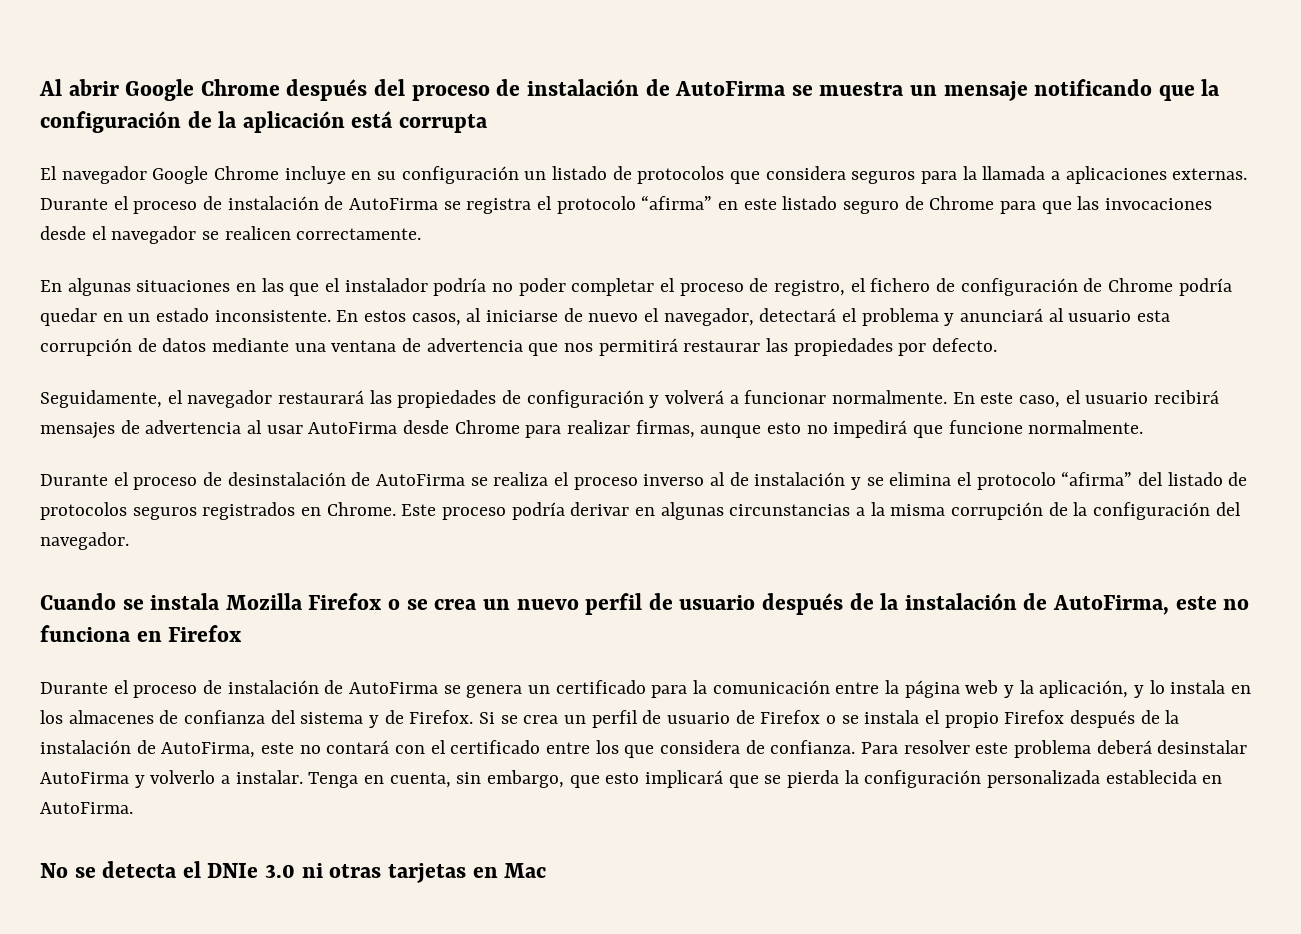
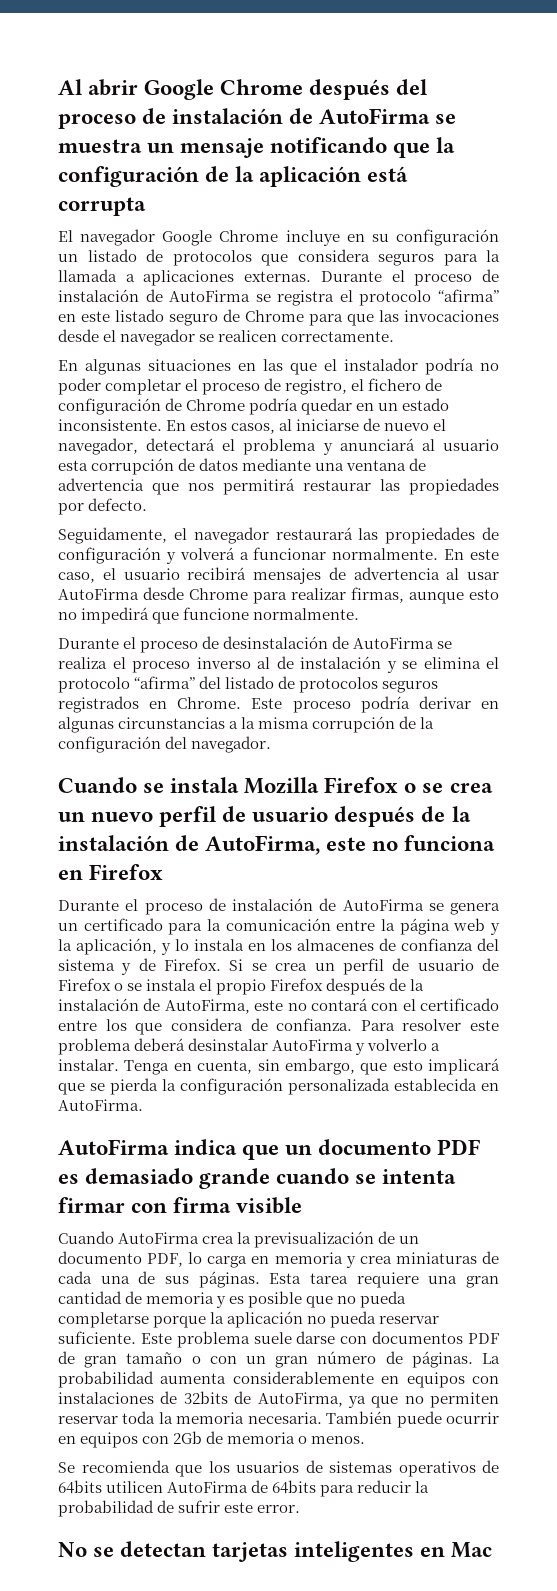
[40,861,466,883] No se detecta el DNIe 3.0 ni otras tarjetas -> [58,1139,481,1160] [58,1168,457,1189] [58,1197,303,1214] [58,1231,420,1248] [58,1251,499,1268] [58,1271,500,1288] [58,1291,407,1308] [58,1311,440,1328] [58,1331,500,1348] [58,1351,500,1368] [58,1371,499,1388] [58,1391,499,1408] [58,1411,500,1428] [58,1431,366,1448] [58,1460,499,1477] [58,1480,430,1497] [58,1500,301,1517] [58,1541,415,1562] AutoFirma indica que un documento PDF es demasiado grande cuando se intenta firmar con firma visible // Cuando AutoFirma crea la previsualización de un documento PDF, lo carga en memoria y crea miniaturas de cada una de sus páginas. Esta tarea requiere una gran cantidad de memoria y es posible que no pueda completarse porque la aplicación no pueda reservar suficiente. Este problema suele darse con documentos PDF de gran tamaño o con un gran número de páginas. La probabilidad aumenta considerablemente en equipos con instalaciones de 32bits de AutoFirma, ya que no permiten reservar toda la memoria necesaria. También puede ocurrir en equipos con 2Gb de memoria o menos. // Se recomienda que los usuarios de sistemas operativos de 64bits utilicen AutoFirma de 64bits para reducir la probabilidad de sufrir este error. // No se detectan tarjetas inteligentes

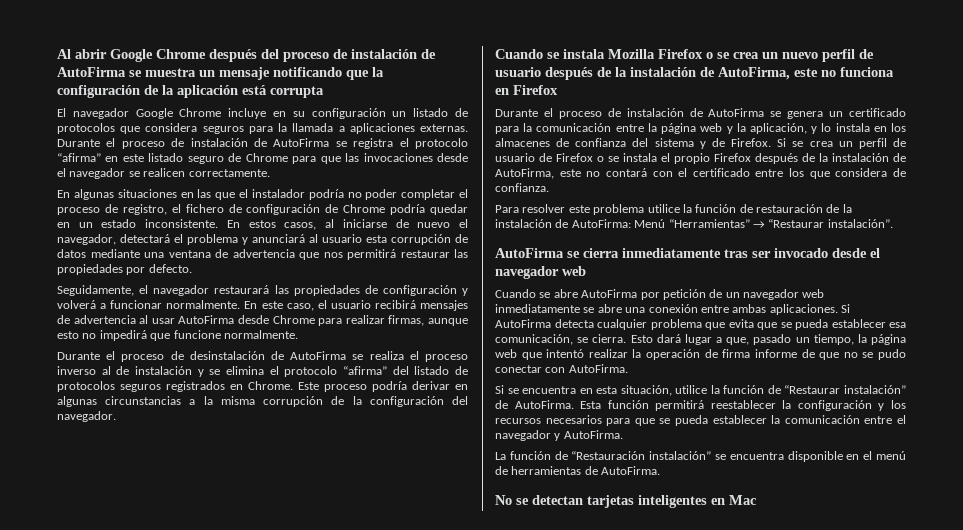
(353, 1024) none -> (549, 187) //
[134,1038,441,1055] [58,1058,500,1075] [58,1078,499,1095] [58,1099,143,1111] [58,1139,481,1160] [58,1168,457,1189] [58,1197,303,1214] [58,1231,420,1248] [58,1251,499,1268] [58,1271,500,1288] [58,1291,407,1308] [58,1311,440,1328] [58,1331,500,1348] [58,1351,500,1368] [58,1371,499,1388] [58,1391,499,1408] [58,1411,500,1428] [58,1431,366,1448] [58,1460,499,1477] [58,1480,430,1497] [58,1500,301,1517] deberá desinstalar AutoFirma y volverlo a instalar. Tenga en cuenta, sin embargo, que esto implicará que se pierda la configuración personalizada establecida en AutoFirma. // AutoFirma indica que un documento PDF es demasiado grande cuando se intenta firmar con firma visible // Cuando AutoFirma crea la previsualización de un documento PDF, lo carga en memoria y crea miniaturas de cada una de sus páginas. Esta tarea requiere una gran cantidad de memoria y es posible que no pueda completarse porque la aplicación no pueda reservar suficiente. Este problema suele darse con documentos PDF de gran tamaño o con un gran número de páginas. La probabilidad aumenta considerablemente en equipos con instalaciones de 32bits de AutoFirma, ya que no permiten reservar toda la memoria necesaria. También puede ocurrir en equipos con 2Gb de memoria o menos. // Se recomienda que los usuarios de sistemas operativos de 64bits utilicen AutoFirma de 64bits para reducir la probabilidad de sufrir este error. -> [647,204,852,213] [495,219,893,228] [495,248,880,258] [495,266,586,279] [495,289,825,300] [495,304,850,315] [495,319,906,330] [495,334,906,345] [495,349,907,360] [495,364,628,373] [495,385,906,396] [495,400,906,411] [495,415,906,426] [495,430,623,441] [495,451,906,462] [495,466,661,475] utilice la función de restauración de la instalación de AutoFirma: Menú “Herramientas” → “Restaurar instalación”. // AutoFirma se cierra inmediatamente tras ser invocado desde el navegador web // Cuando se abre AutoFirma por petición de un navegador web inmediatamente se abre una conexión entre ambas aplicaciones. Si AutoFirma detecta cualquier problema que evita que se pueda establecer esa comunicación, se cierra. Esto dará lugar a que, pasado un tiempo, la página web que intentó realizar la operación de firma informe de que no se pudo conectar con AutoFirma. // Si se encuentra en esta situación, utilice la función de “Restaurar instalación” de AutoFirma. Esta función permitirá reestablecer la configuración y los recursos necesarios para que se pueda establecer la comunicación entre el navegador y AutoFirma. // La función de “Restauración instalación” se encuentra disponible en el menú de herramientas de AutoFirma.

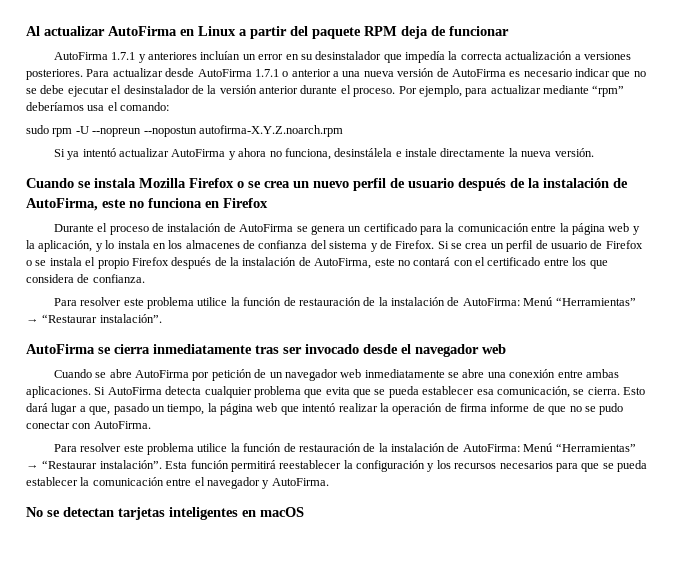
[75,49,436,62] [57,67,384,80] [57,85,324,98] [57,108,469,119] [57,123,469,134] [57,138,468,149] [57,153,468,164] [57,168,270,179] [57,189,468,200] [57,204,468,215] [57,219,469,230] [57,234,468,245] [57,249,468,260] [57,264,192,275] [57,285,468,296] [57,300,469,311] [57,315,469,326] [57,330,298,341] [57,351,468,362] [57,366,468,377] [57,381,468,392] [57,396,469,407] [57,411,116,422] abrir Google Chrome después del proceso de instalación de AutoFirma se muestra un mensaje notificando que la configuración de la aplicación está corrupta // El navegador Google Chrome incluye en su configuración un listado de protocolos que considera seguros para la llamada a aplicaciones externas. Durante el proceso de instalación de AutoFirma se registra el protocolo “afirma” en este listado seguro de Chrome para que las invocaciones desde el navegador se realicen correctamente. // En algunas situaciones en las que el instalador podría no poder completar el proceso de registro, el fichero de configuración de Chrome podría quedar en un estado inconsistente. En estos casos, al iniciarse de nuevo el navegador, detectará el problema y anunciará al usuario esta corrupción de datos mediante una ventana de advertencia que nos permitirá restaurar las propiedades por defecto. // Seguidamente, el navegador restaurará las propiedades de configuración y volverá a funcionar normalmente. En este caso, el usuario recibirá mensajes de advertencia al usar AutoFirma desde Chrome para realizar firmas, aunque esto no impedirá que funcione normalmente. // Durante el proceso de desinstalación de AutoFirma se realiza el proceso inverso al de instalación y se elimina el protocolo “afirma” del listado de protocolos seguros registrados en Chrome. Este proceso podría derivar en algunas circunstancias a la misma corrupción de la configuración del navegador. -> [44,26,509,39] [53,51,631,63] [26,68,646,80] [26,85,625,97] [26,102,170,111] [26,125,343,137] [53,148,594,160] actualizar AutoFirma en Linux a partir del paquete RPM deja de funcionar // AutoFirma 1.7.1 y anteriores incluían un error en su desinstalador que impedía la correcta actualización a versiones posteriores. Para actualizar desde AutoFirma 1.7.1 o anterior a una nueva versión de AutoFirma es necesario indicar que no se debe ejecutar el desinstalador de la versión anterior durante el proceso. Por ejemplo, para actualizar mediante “rpm” deberíamos usa el comando: // sudo rpm -U --nopreun --nopostun autofirma-X.Y.Z.noarch.rpm // Si ya intentó actualizar AutoFirma y ahora no funciona, desinstálela e instale directamente la nueva versión.
[495,385,906,396] [495,400,574,409] Si se encuentra en esta situación, utilice la función de “Restaurar instalación” de AutoFirma. -> [53,443,636,455] [26,460,162,469] Para resolver este problema utilice la función de restauración de la instalación de AutoFirma: Menú “Herramientas” → “Restaurar instalación”.
[495,451,906,462] [495,466,661,475] // La función de “Restauración instalación” se encuentra disponible en el menú de herramientas de AutoFirma. -> (329, 482) none
[729,495,757,505] Mac -> [260,507,304,517] macOS

